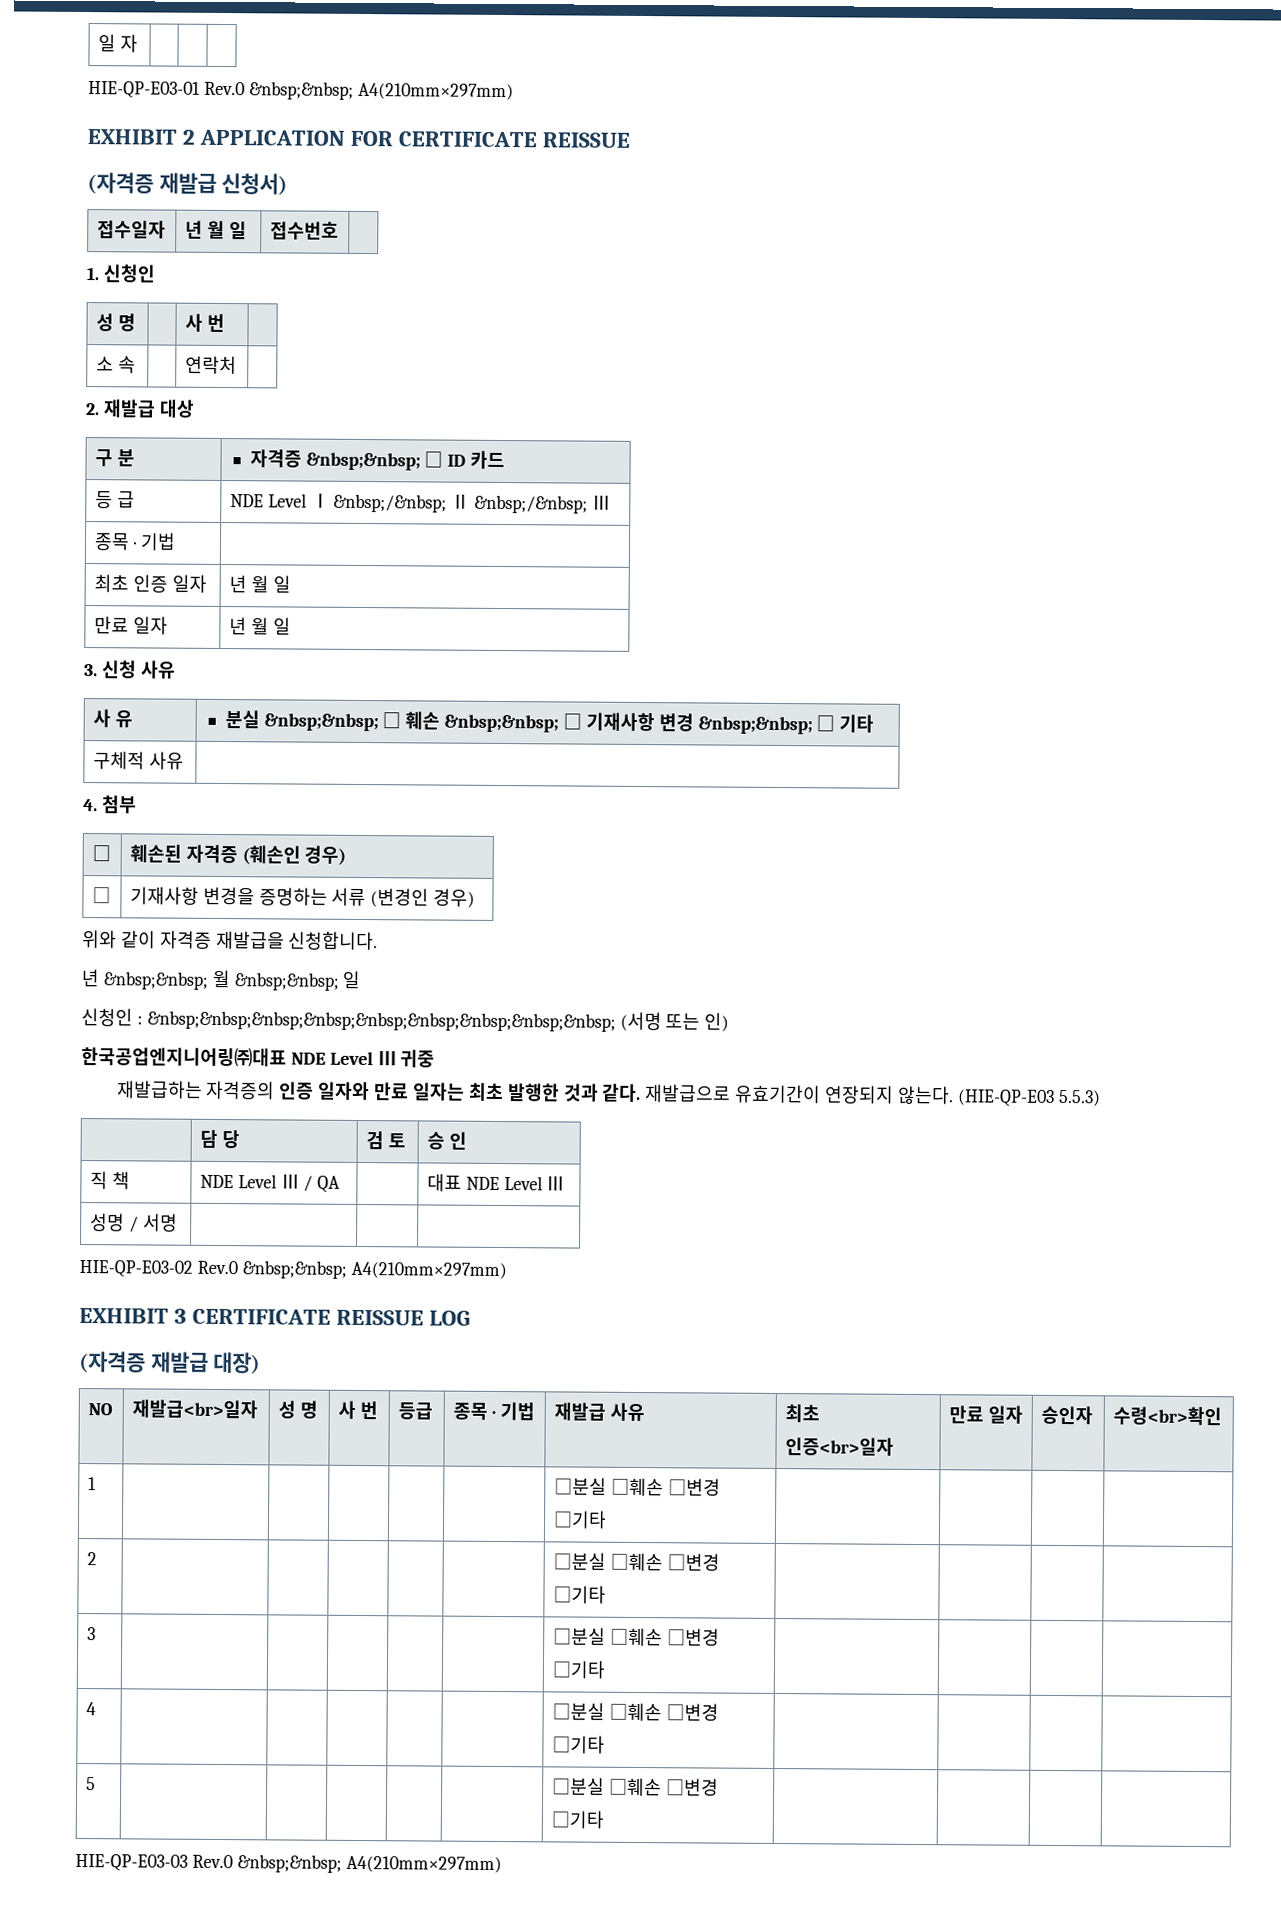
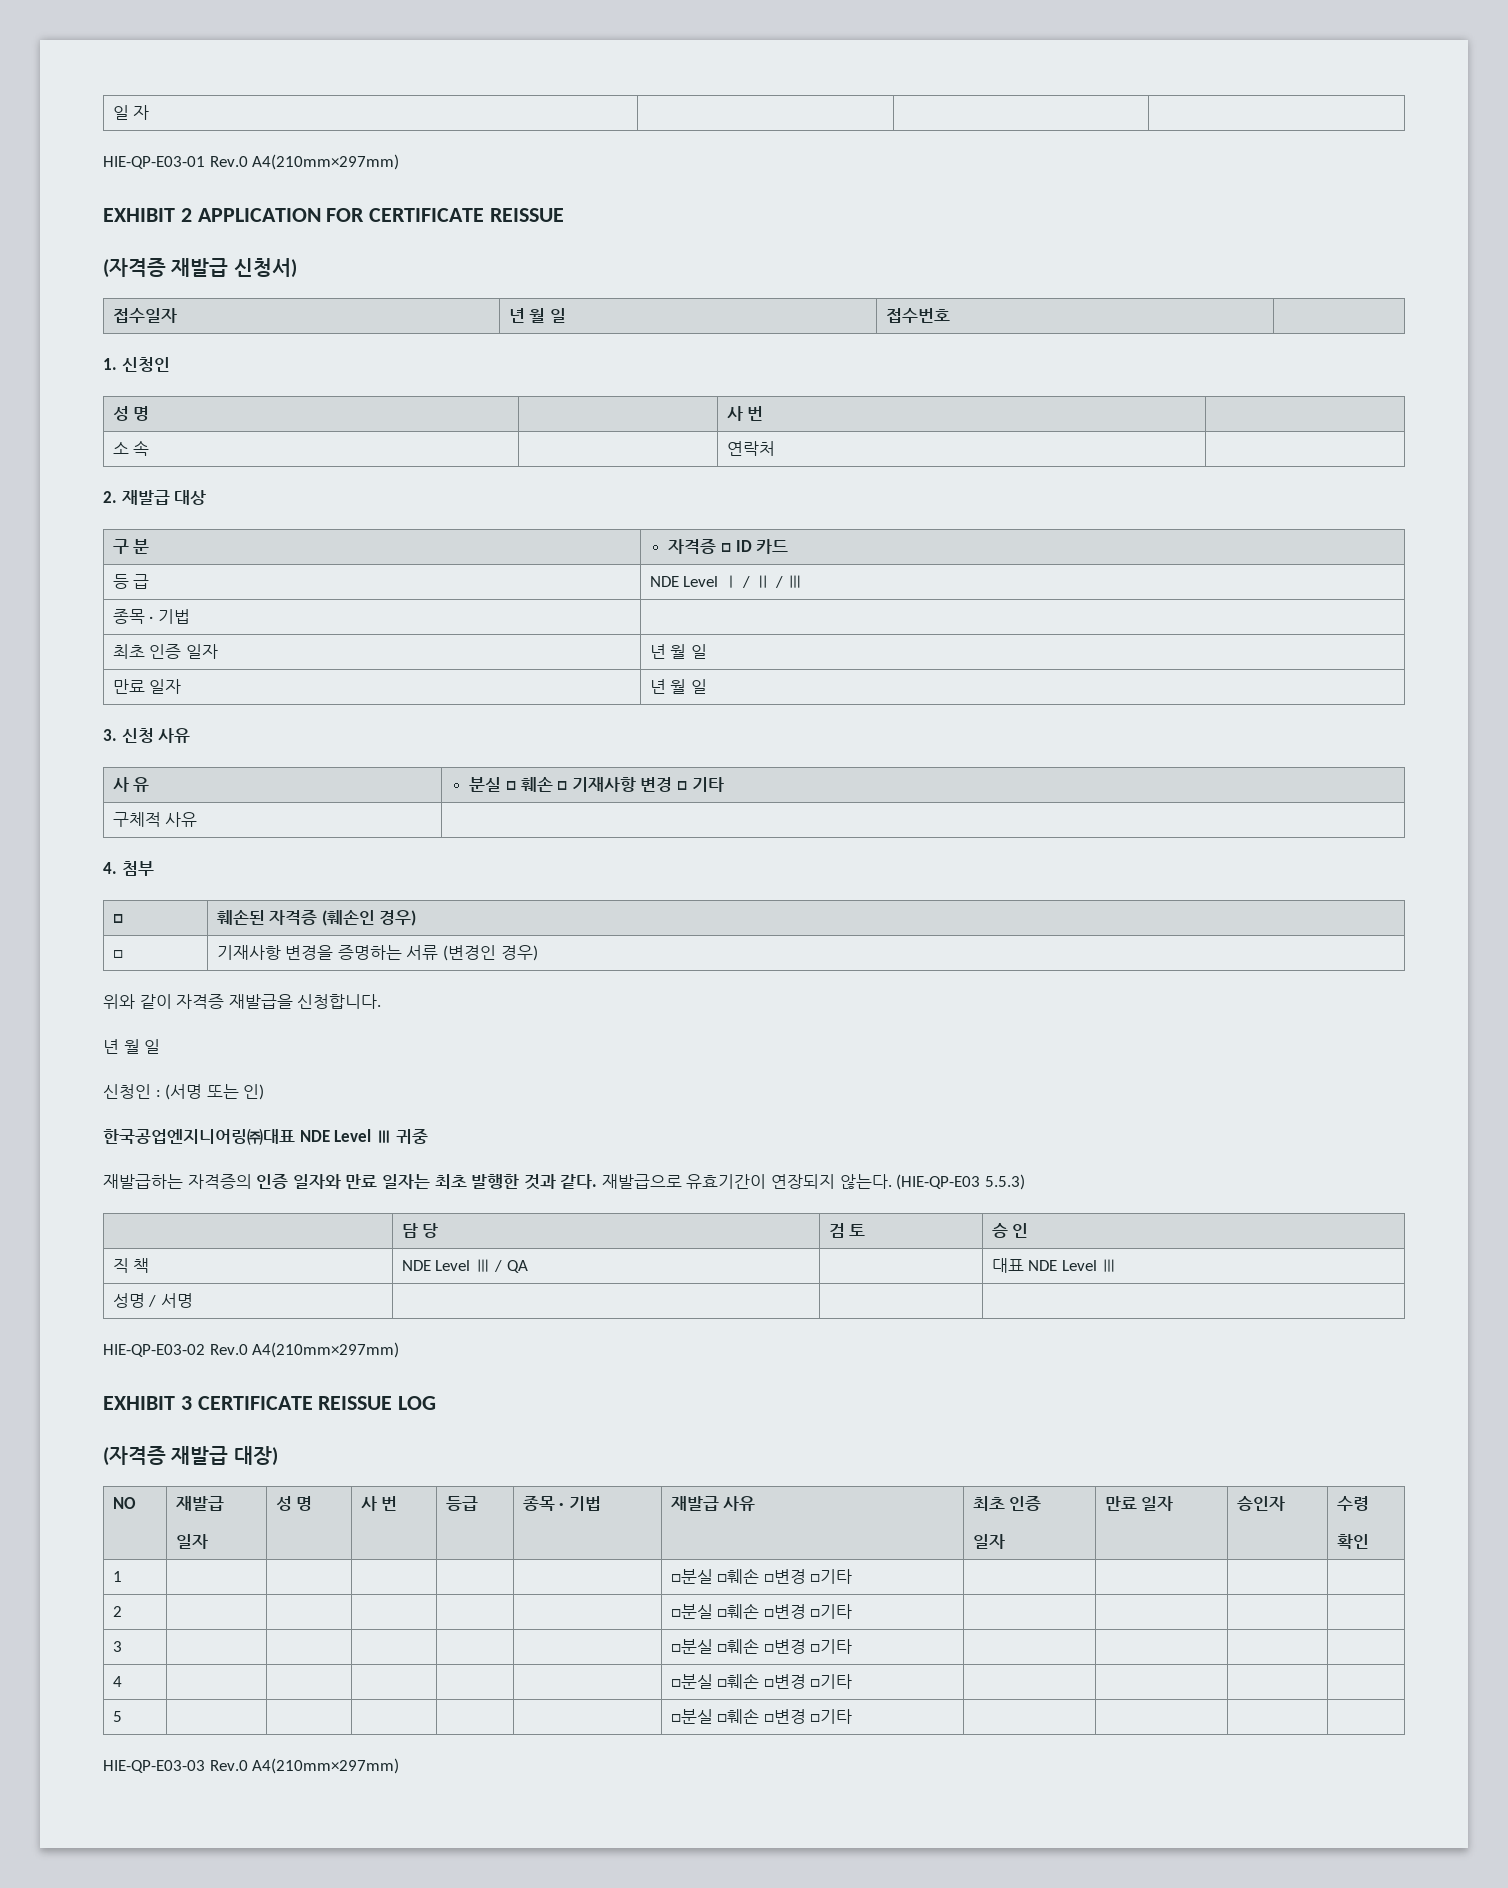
[248,81,354,100] &nbsp;&nbsp; -> (248, 161) none
[305,452,421,471] &nbsp;&nbsp; -> (717, 546) none
[333,493,589,514] &nbsp;/&nbsp; Ⅱ &nbsp;/&nbsp; -> [742,575,783,588] / Ⅱ /
[263,713,379,732] &nbsp;&nbsp; -> (502, 784) none
[444,714,560,733] &nbsp;&nbsp; -> (553, 784) none
[697,716,813,735] &nbsp;&nbsp; -> (673, 784) none
[102,969,339,991] &nbsp;&nbsp; 월 &nbsp;&nbsp; -> [123,1039,140,1054] 월
[146,1010,616,1032] &nbsp;&nbsp;&nbsp;&nbsp;&nbsp;&nbsp;&nbsp;&nbsp;&nbsp; -> (161, 1093) none
[241,1260,347,1279] &nbsp;&nbsp; -> (248, 1349) none
[131,1399,258,1419] 재발급<br>일자 -> [175,1496,224,1511] [175,1534,208,1549] 재발급 // 일자
[784,1437,894,1456] 인증<br>일자 -> [1009,1496,1042,1511] [972,1534,1005,1549] 인증 // 일자
[1112,1406,1222,1426] 수령<br>확인 -> [1336,1496,1369,1511] [1336,1534,1369,1549] 수령 // 확인
[236,1854,342,1873] &nbsp;&nbsp; -> (248, 1765) none

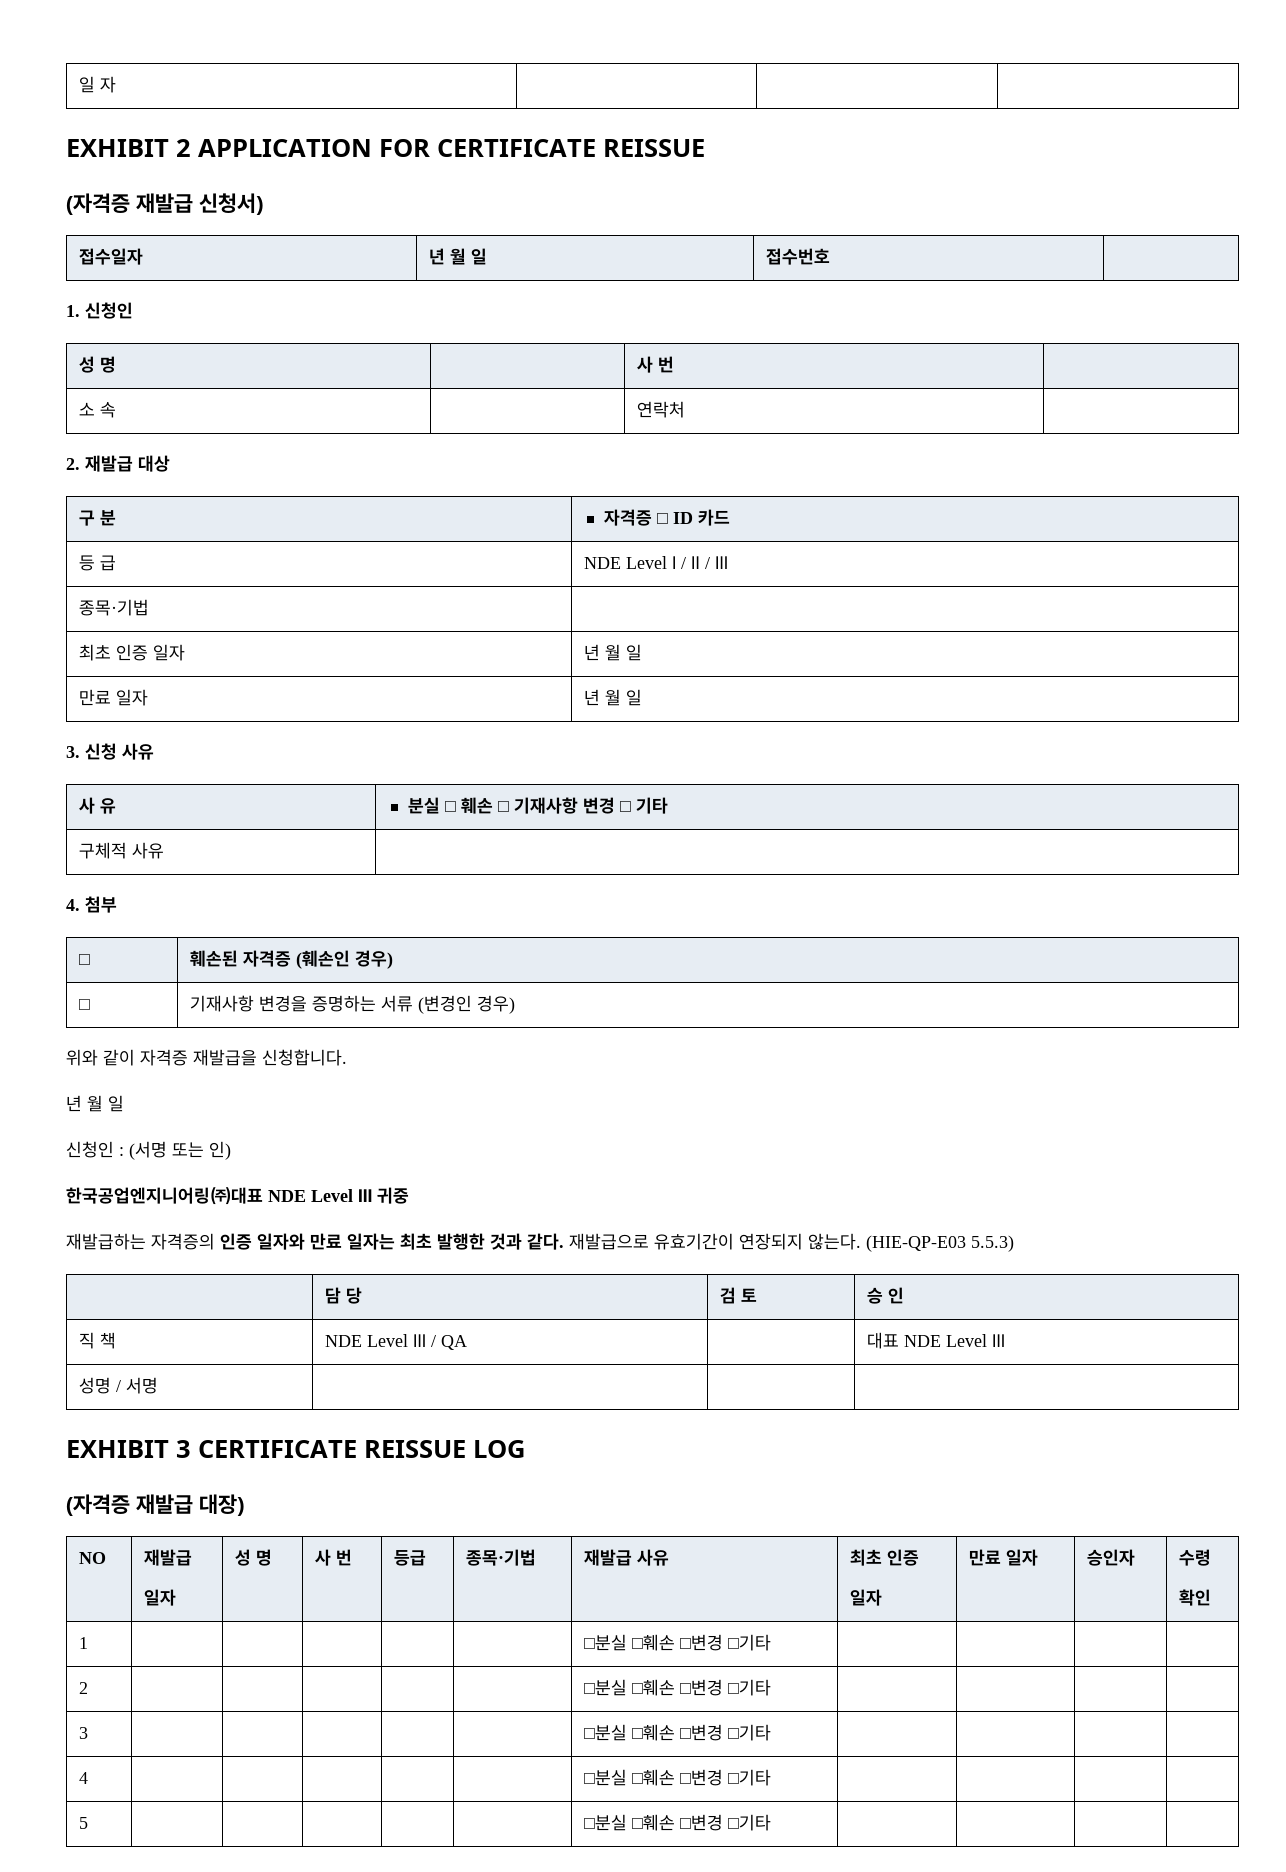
[103,154,400,170] // HIE-QP-E03-01 Rev.0 A4(210mm×297mm) -> (116, 84) none
[112,609,190,624] 종목 · 기법 -> [78,599,149,616] 종목·기법
[103,1342,400,1358] // HIE-QP-E03-02 Rev.0 A4(210mm×297mm) -> (158, 1385) none
[522,1496,601,1511] 종목 · 기법 -> [465,1549,536,1566] 종목·기법
[103,1758,400,1774] // HIE-QP-E03-03 Rev.0 A4(210mm×297mm) -> (771, 1822) none

